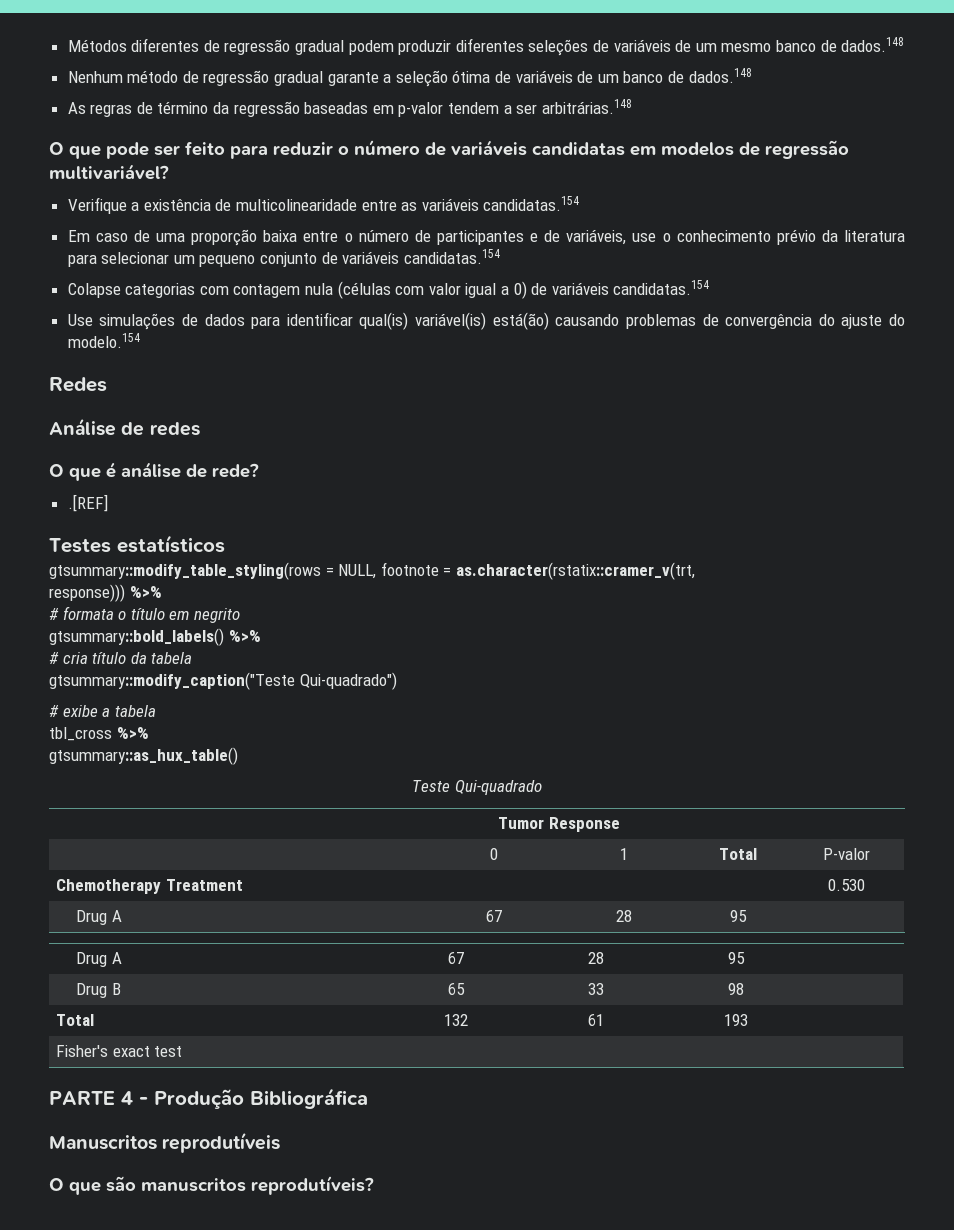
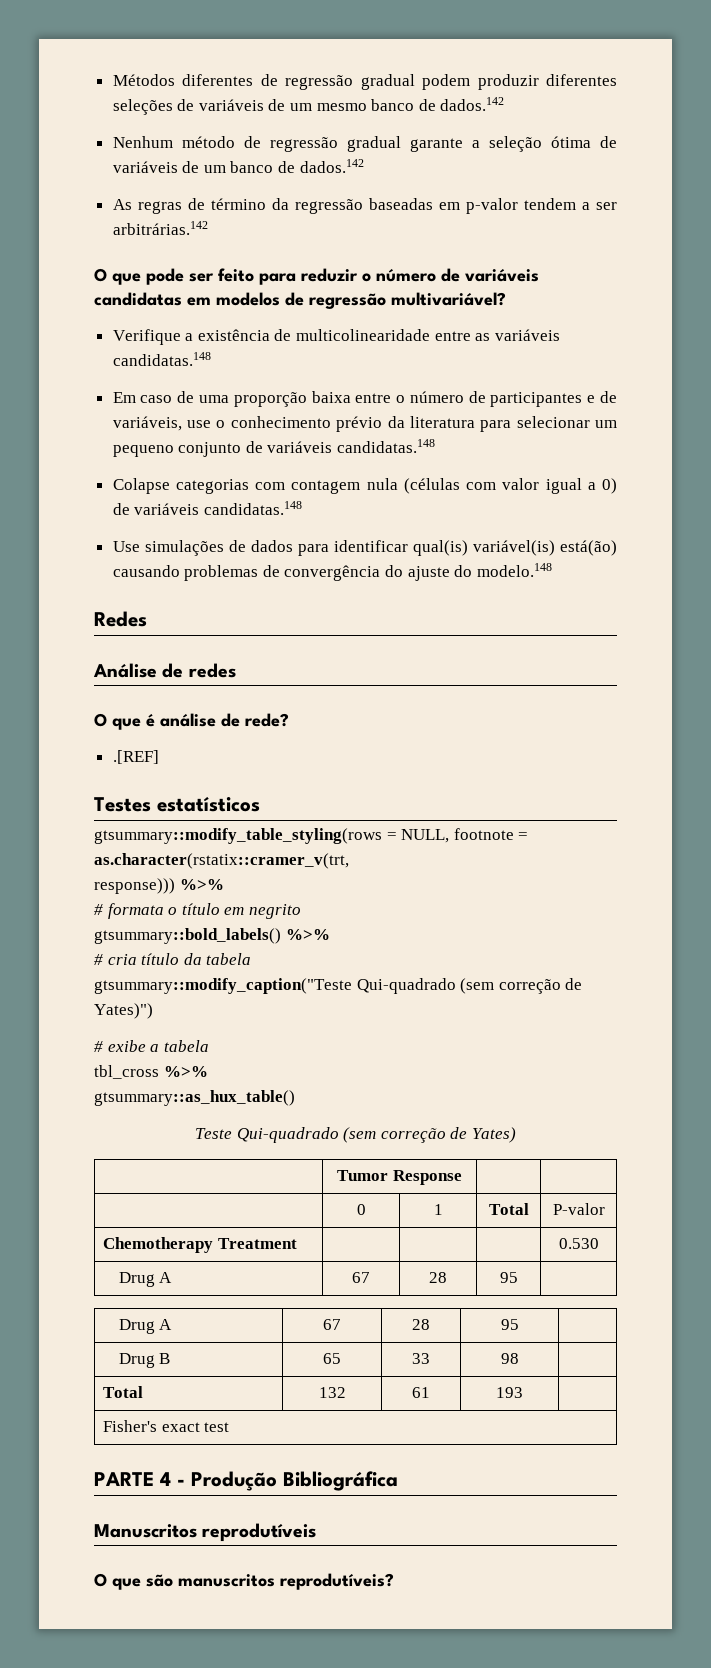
[841,37,905,52] dados.148 -> [440,97,505,111] dados.142
[688,68,752,83] dados.148 -> [299,159,364,173] dados.142
[541,99,632,114] arbitrárias.148 -> [112,221,208,235] arbitrárias.142
[483,196,580,211] candidatas.154 -> [112,352,211,366] candidatas.148
[403,249,500,264] candidatas.154 -> [337,439,436,453] candidatas.148
[613,280,710,295] candidatas.154 -> [203,501,302,515] candidatas.148
[67,333,140,348] modelo.154 -> [476,563,552,577] modelo.148
[299,672,397,690] Qui-quadrado") -> [356,978,583,994] [94,1003,153,1019] Qui-quadrado (sem correção de Yates)")
(542, 787) none -> [343,1127,516,1143] (sem correção de Yates)

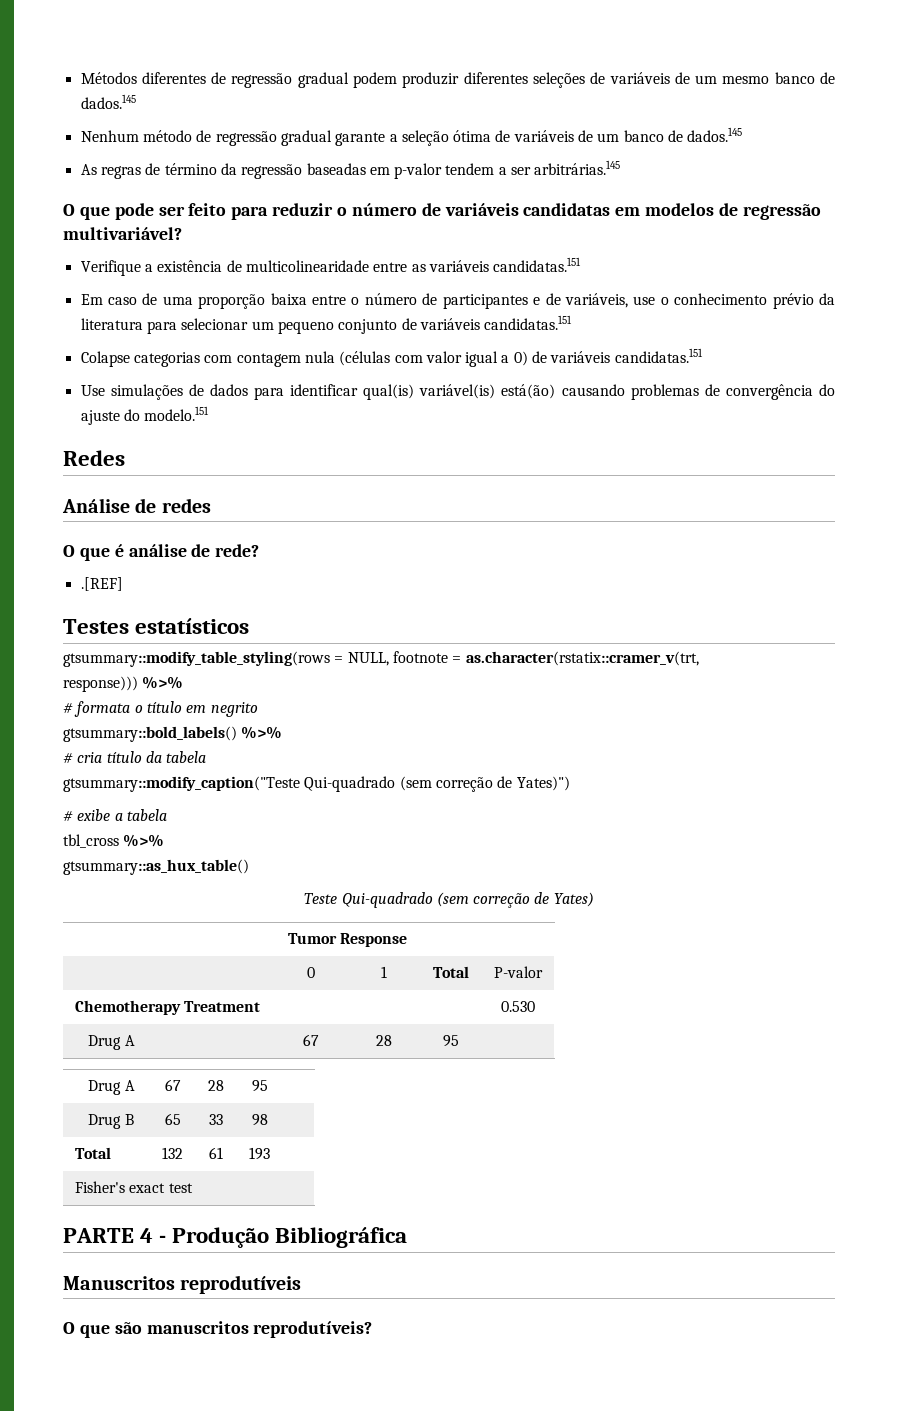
[440,97,505,111] dados.142 -> [80,94,136,109] dados.145
[299,159,364,173] dados.142 -> [687,127,743,142] dados.145
[112,221,208,235] arbitrárias.142 -> [534,160,621,175] arbitrárias.145
[112,352,211,366] candidatas.148 -> [493,257,582,272] candidatas.151
[337,439,436,453] candidatas.148 -> [484,315,573,330] candidatas.151
[203,501,302,515] candidatas.148 -> [614,348,703,363] candidatas.151
[476,563,552,577] modelo.148 -> [144,406,210,421] modelo.151

